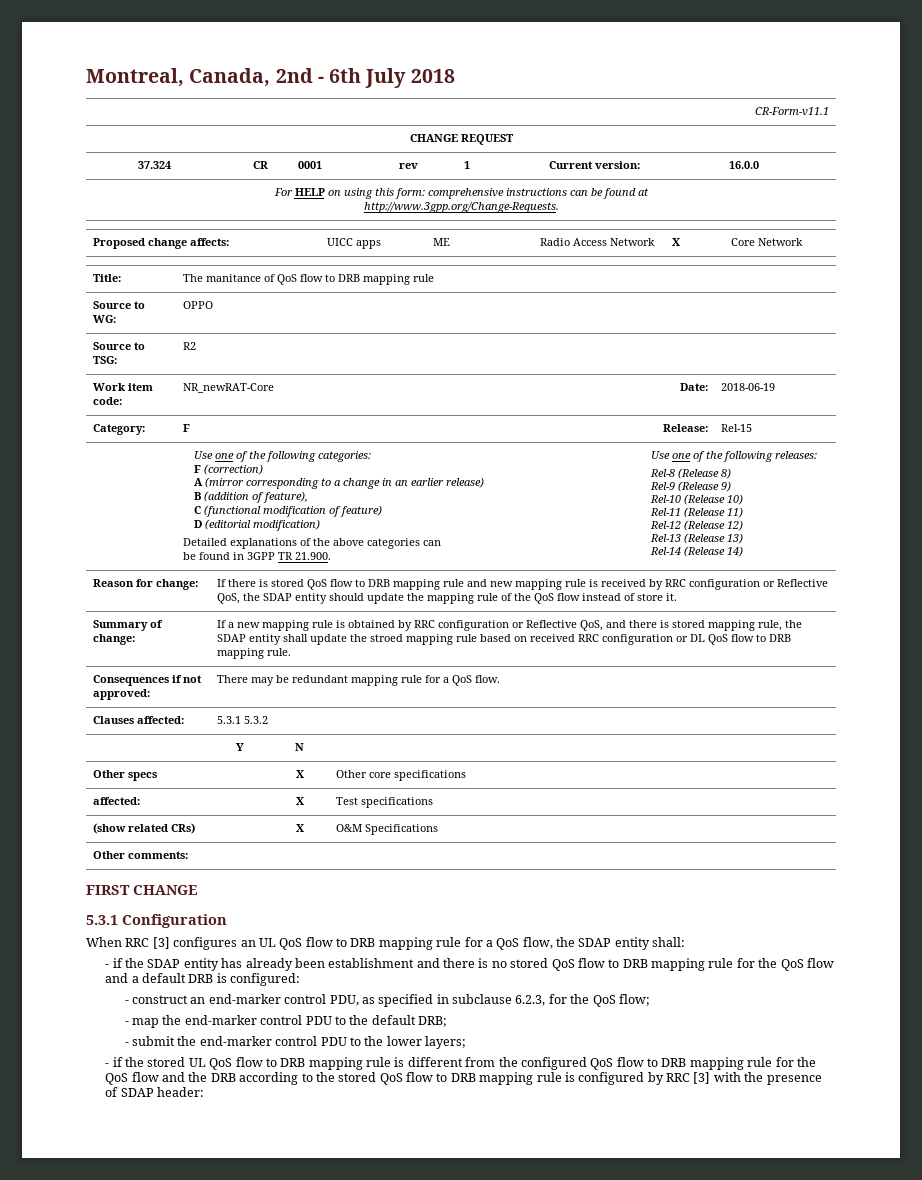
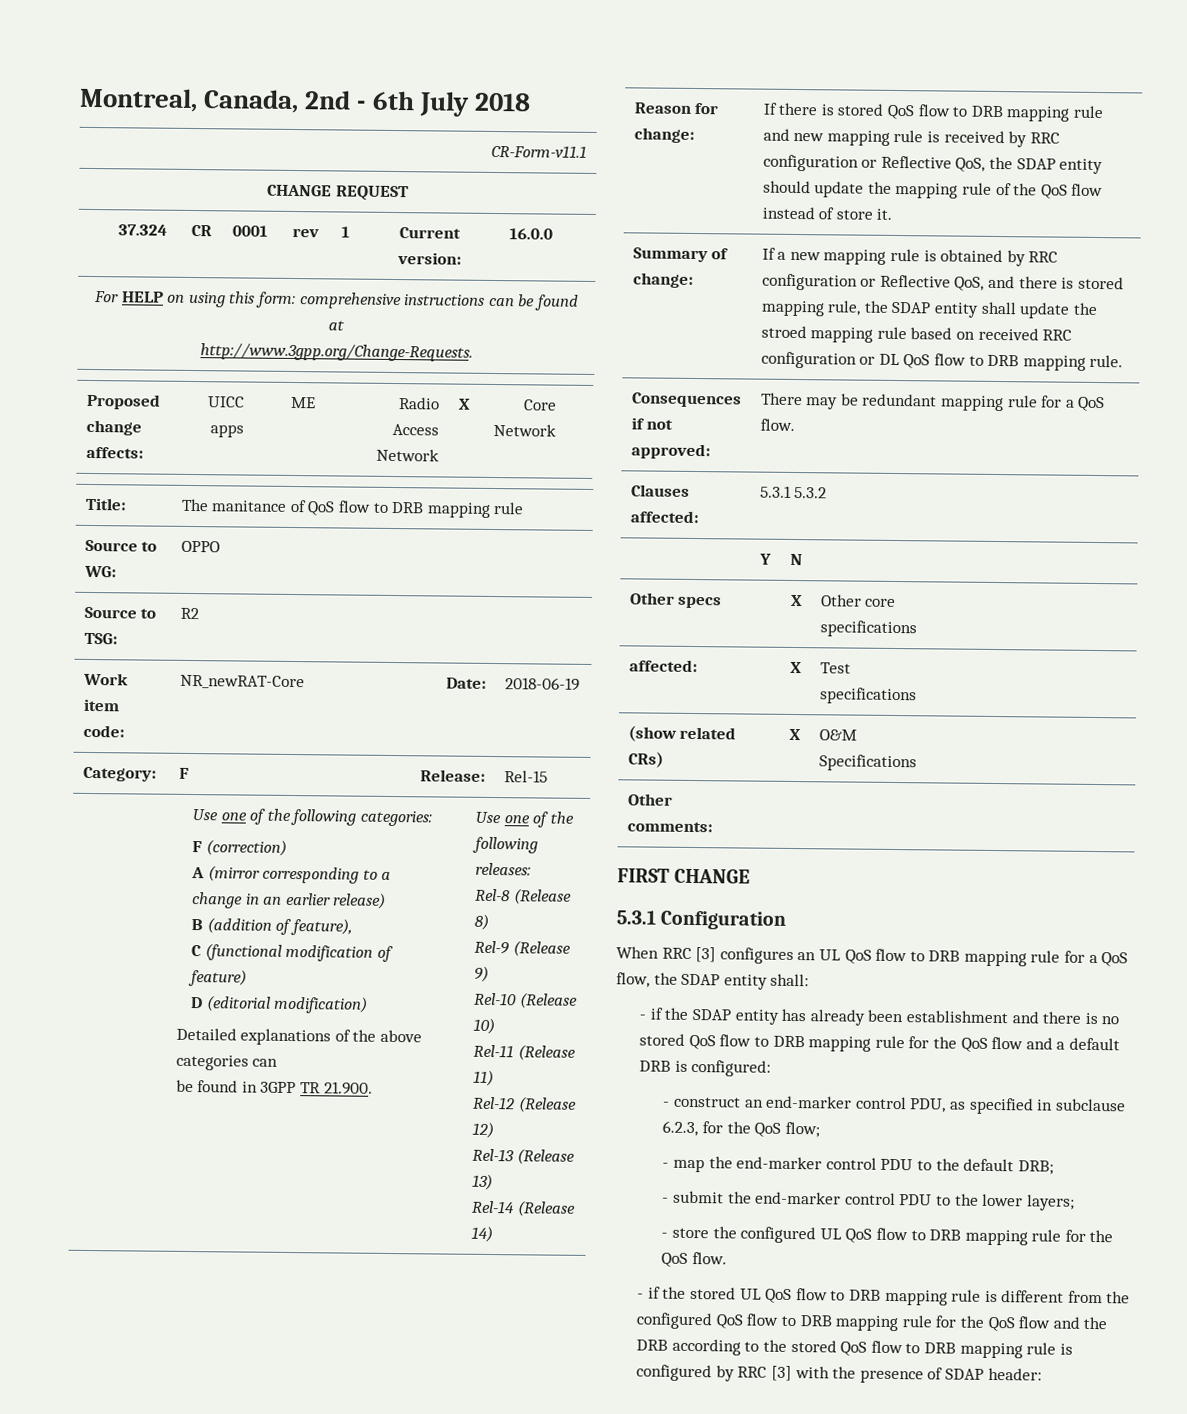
(467, 1042) none -> [661,1226,1114,1246] [661,1252,728,1267] // - store the configured UL QoS flow to DRB mapping rule for the QoS flow.

